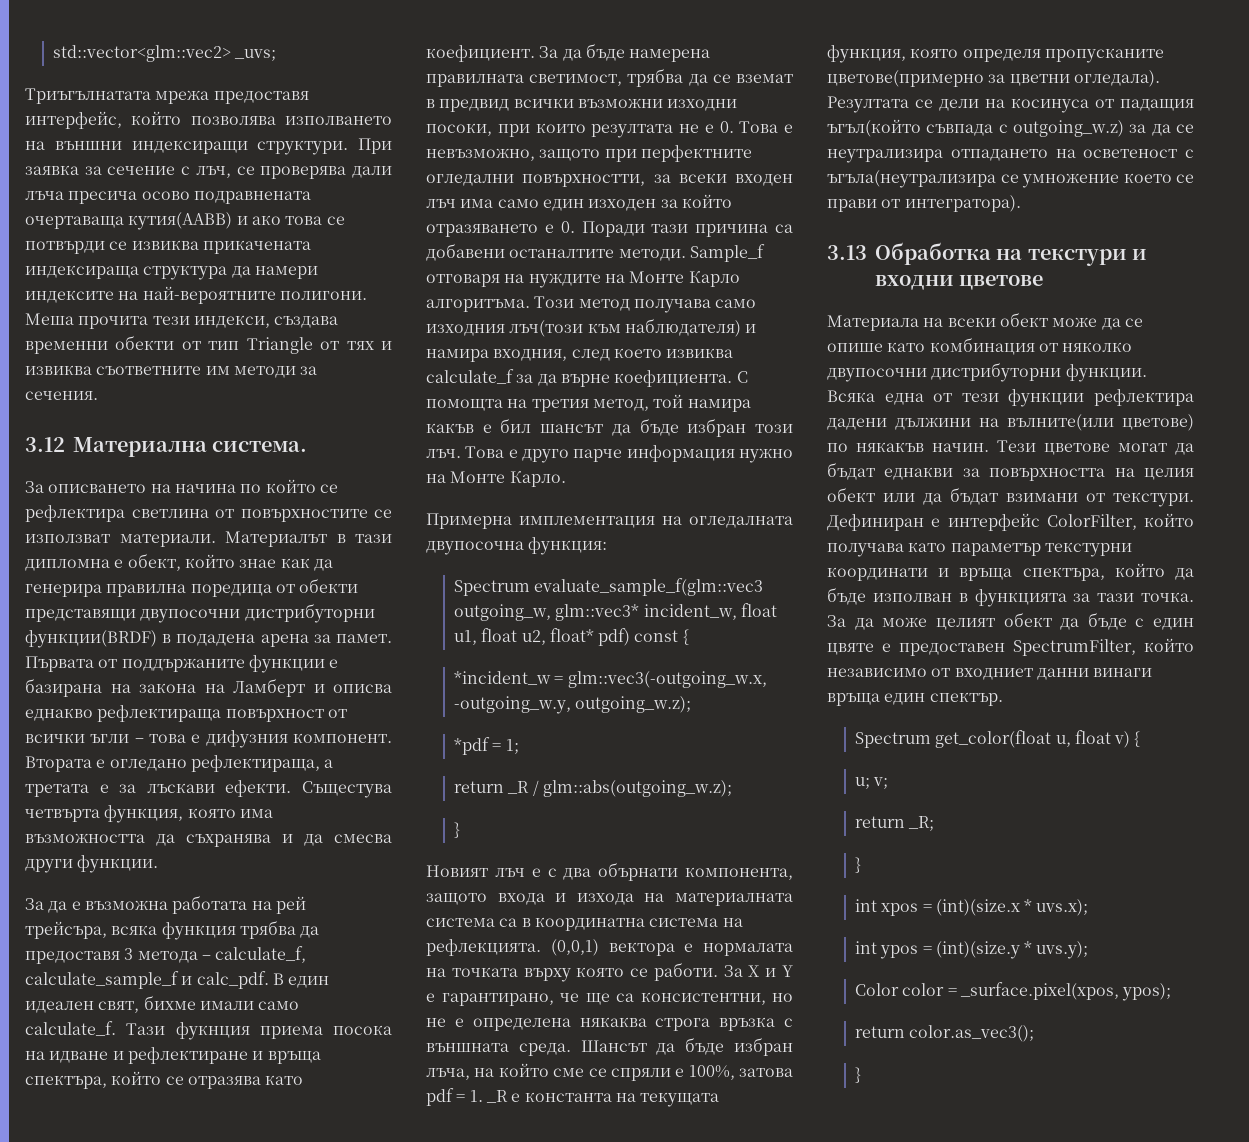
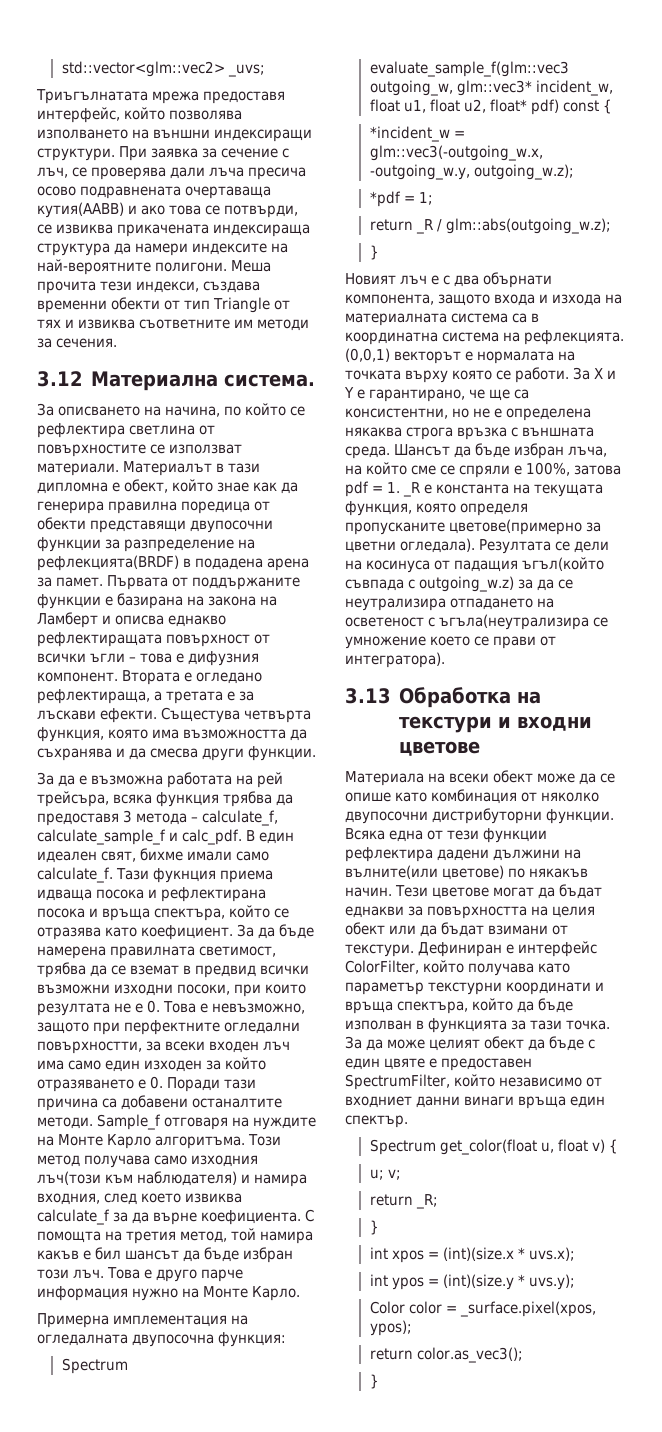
[25,241,105,254] потвърди -> [224,205,299,218] потвърди,
[174,484,236,493] начина -> [165,406,221,417] начина,
[244,603,375,623] [25,630,157,648] дистрибуторни функции(BRDF) -> [37,537,256,552] [37,555,179,571] функции за разпределение на рефлекцията(BRDF)
[97,705,222,722] рефлектираща -> [37,632,162,647] рефлектиращата
[333,1025,392,1035] [25,1047,248,1064] посока на идване и рефлектиране -> [37,887,267,902] [37,908,85,918] идваща посока и рефлектирана посока
[608,942,675,956] вектора -> [394,351,462,364] векторът

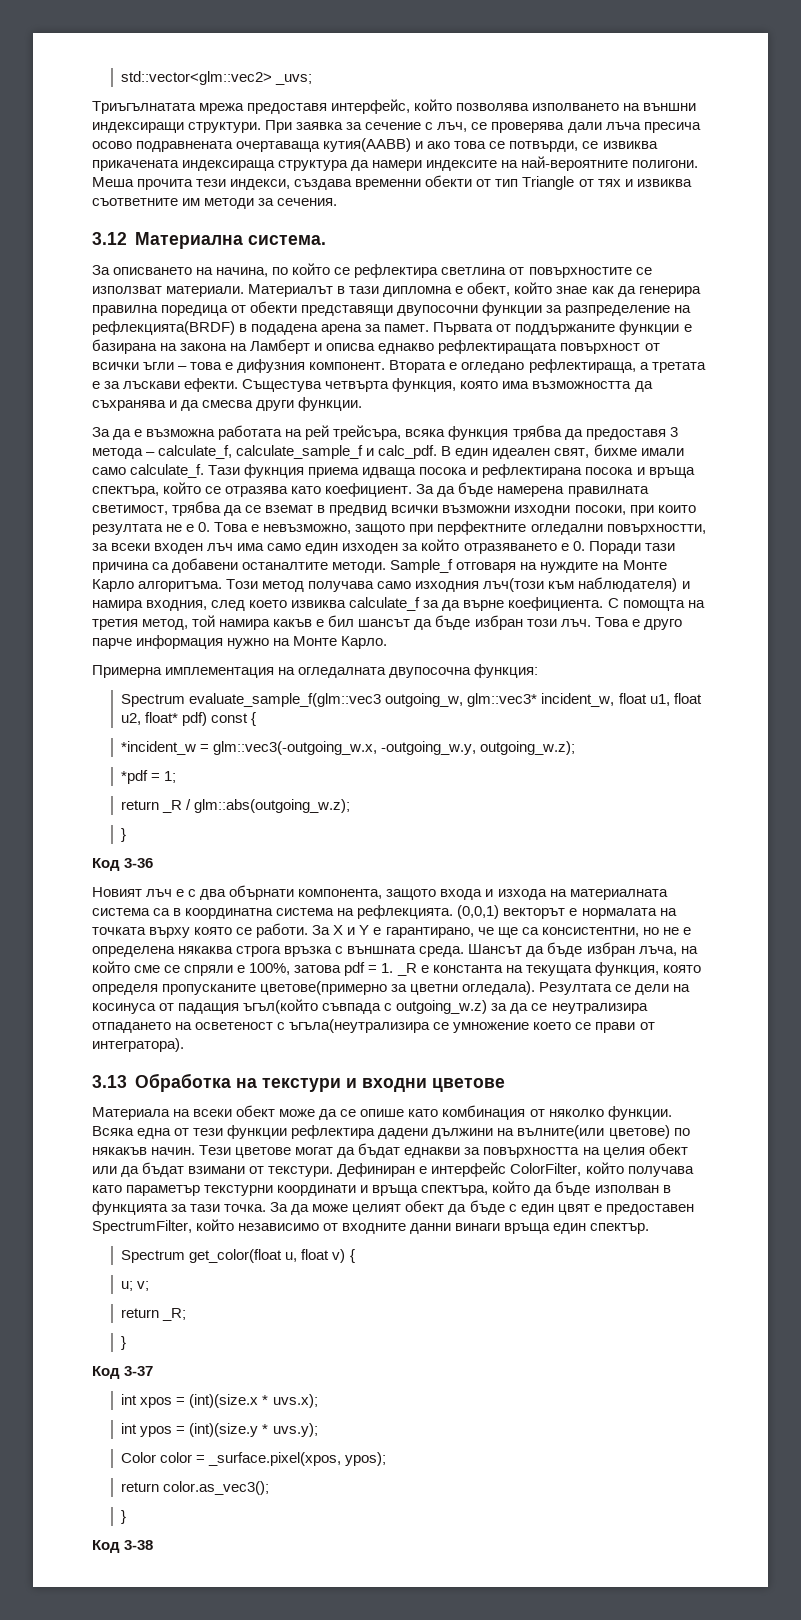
(379, 252) none -> [92,858,154,871] // Код 3-36
[345,808,543,824] двупосочни дистрибуторни -> (604, 1113) none
[384,1058,426,1070] цвяте -> [557,1204,590,1215] цвят
[345,1096,412,1108] входниет -> [342,1223,407,1234] входните
(379, 1227) none -> [92,1366,154,1379] // Код 3-37
(379, 1381) none -> [92,1540,154,1553] // Код 3-38

